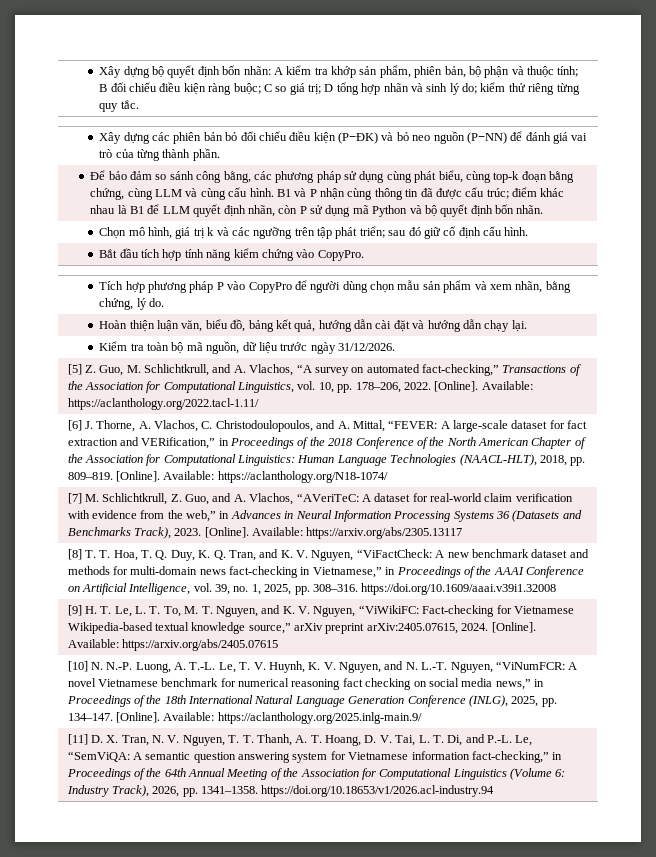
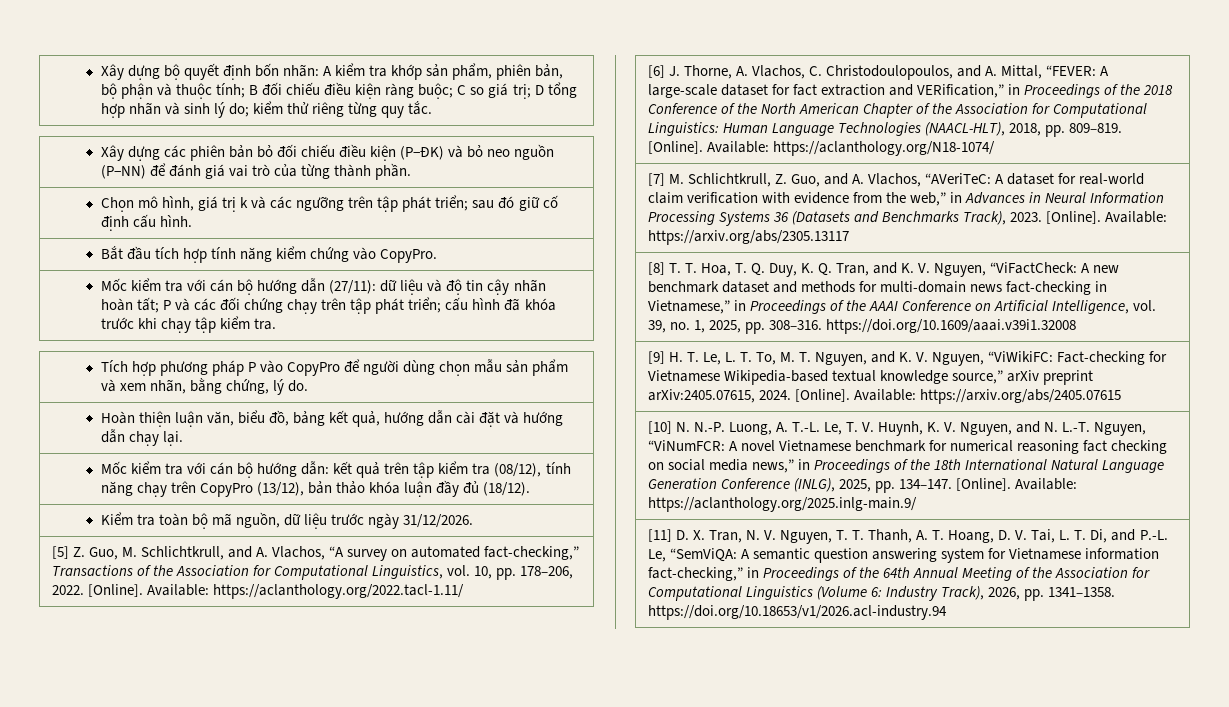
[90,170,575,183] [90,187,565,200] [90,204,544,217] // Để bảo đảm so sánh công bằng, các phương pháp sử dụng cùng phát biểu, cùng top-k đoạn bằng chứng, cùng LLM và cùng cấu hình. B1 và P nhận cùng thông tin đã được cấu trúc; điểm khác nhau là B1 để LLM quyết định nhãn, còn P sử dụng mã Python và bộ quyết định bốn nhãn. -> (412, 171) none
(364, 255) none -> [100,278,546,295] [100,297,556,314] [100,316,276,333] // Mốc kiểm tra với cán bộ hướng dẫn (27/11): dữ liệu và độ tin cậy nhãn hoàn tất; P và các đối chứng chạy trên tập phát triển; cấu hình đã khóa trước khi chạy tập kiểm tra.
(527, 326) none -> [100,461,571,478] [100,480,531,497] // Mốc kiểm tra với cán bộ hướng dẫn: kết quả trên tập kiểm tra (08/12), tính năng chạy trên CopyPro (13/12), bản thảo khóa luận đầy đủ (18/12).

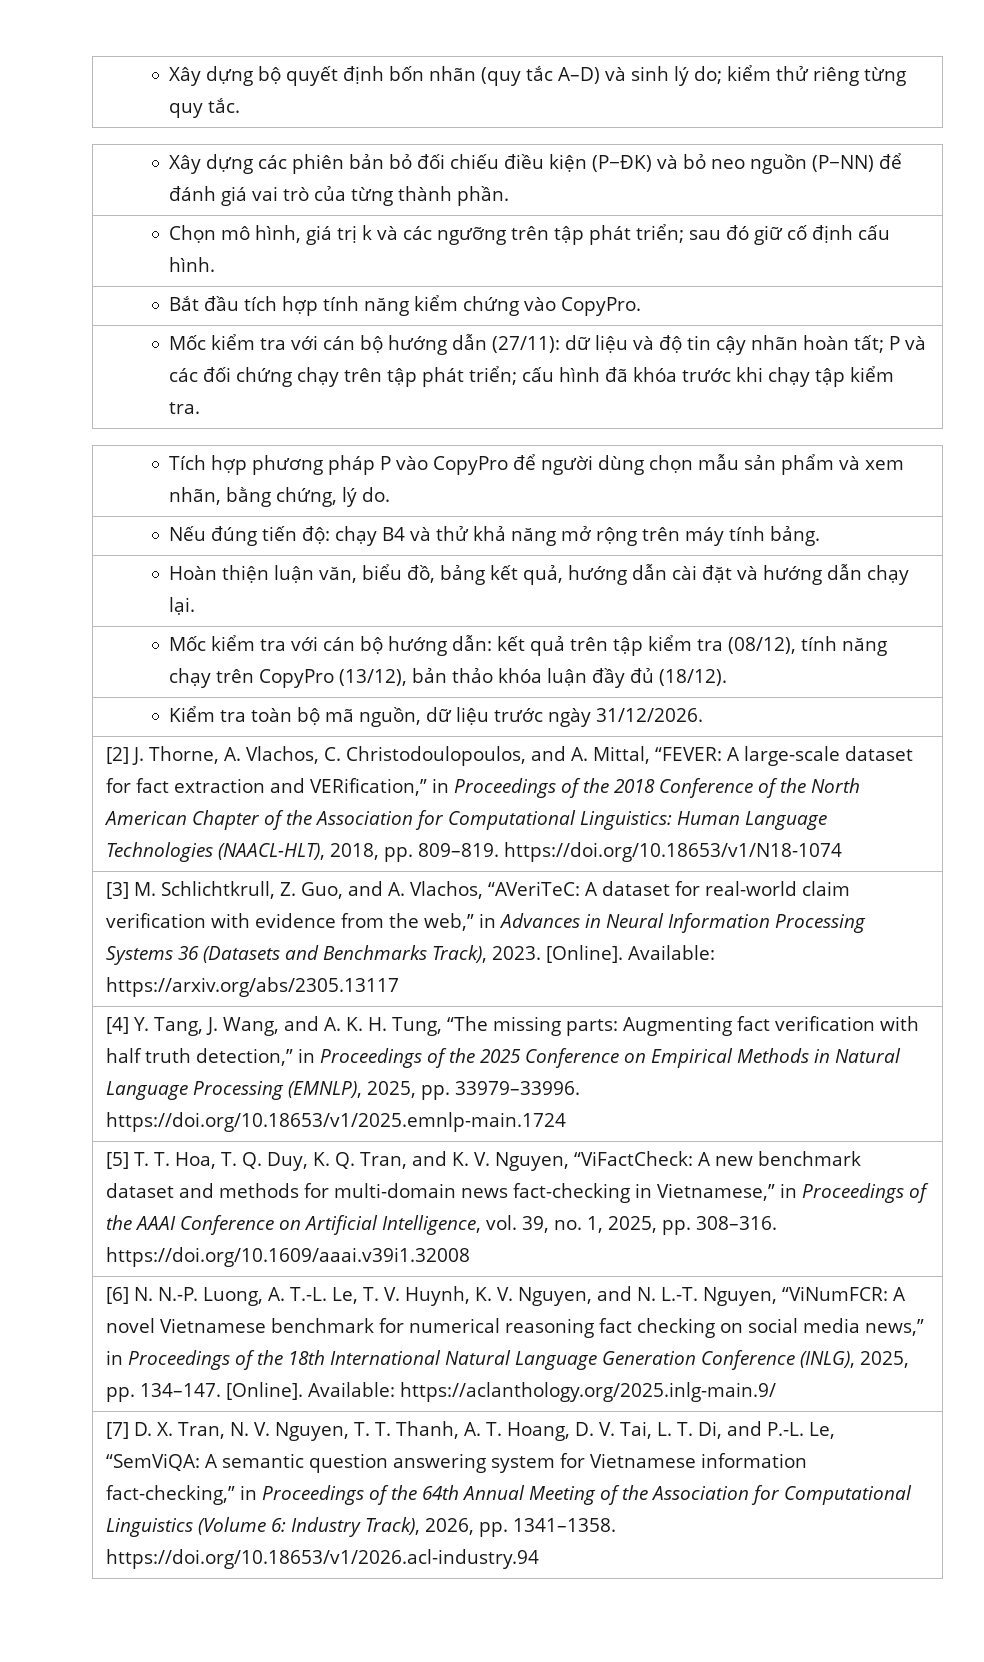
[283,63,564,80] [100,82,577,99] [100,102,161,118] nhãn: A kiểm tra khớp sản phẩm, phiên bản, bộ phận và thuộc tính; B đối chiếu điều kiện ràng buộc; C so giá trị; D tổng hợp nhãn -> [428,66,600,86] nhãn (quy tắc A–D)
(309, 386) none -> [168,526,820,546] // Nếu đúng tiến độ: chạy B4 và thử khả năng mở rộng trên máy tính bảng.
[51,546,580,561] [51,565,574,580] [51,584,464,599] [647,65,665,78] [5] Z. Guo, M. Schlichtkrull, and A. Vlachos, “A survey on automated fact-checking,” Transactions of the Association for Computational Linguistics, vol. 10, pp. 178–206, 2022. [Online]. Available: https://aclanthology.org/2022.tacl-1.11/ // [6] -> [105,747,129,764] [2]
[647,141,995,156] [647,173,665,186] [Online]. Available: https://aclanthology.org/N18-1074/ // [7] -> [504,842,843,862] [105,882,129,899] https://doi.org/10.18653/v1/N18-1074 // [3]
[647,262,665,275] [8] -> [105,1016,920,1036] [105,1048,901,1068] [105,1081,580,1100] [105,1112,566,1132] [105,1152,129,1169] [4] Y. Tang, J. Wang, and A. K. H. Tung, “The missing parts: Augmenting fact verification with half truth detection,” in Proceedings of the 2025 Conference on Empirical Methods in Natural Language Processing (EMNLP), 2025, pp. 33979–33996. https://doi.org/10.18653/v1/2025.emnlp-main.1724 // [5]
[647,351,1168,366] [647,370,1093,385] [647,389,1121,404] [647,421,672,434] [9] H. T. Le, L. T. To, M. T. Nguyen, and K. V. Nguyen, “ViWikiFC: Fact-checking for Vietnamese Wikipedia-based textual knowledge source,” arXiv preprint arXiv:2405.07615, 2024. [Online]. Available: https://arxiv.org/abs/2405.07615 // [10] -> [105,1287,129,1304] [6]
[647,529,672,542] [11] -> [105,1422,129,1439] [7]

